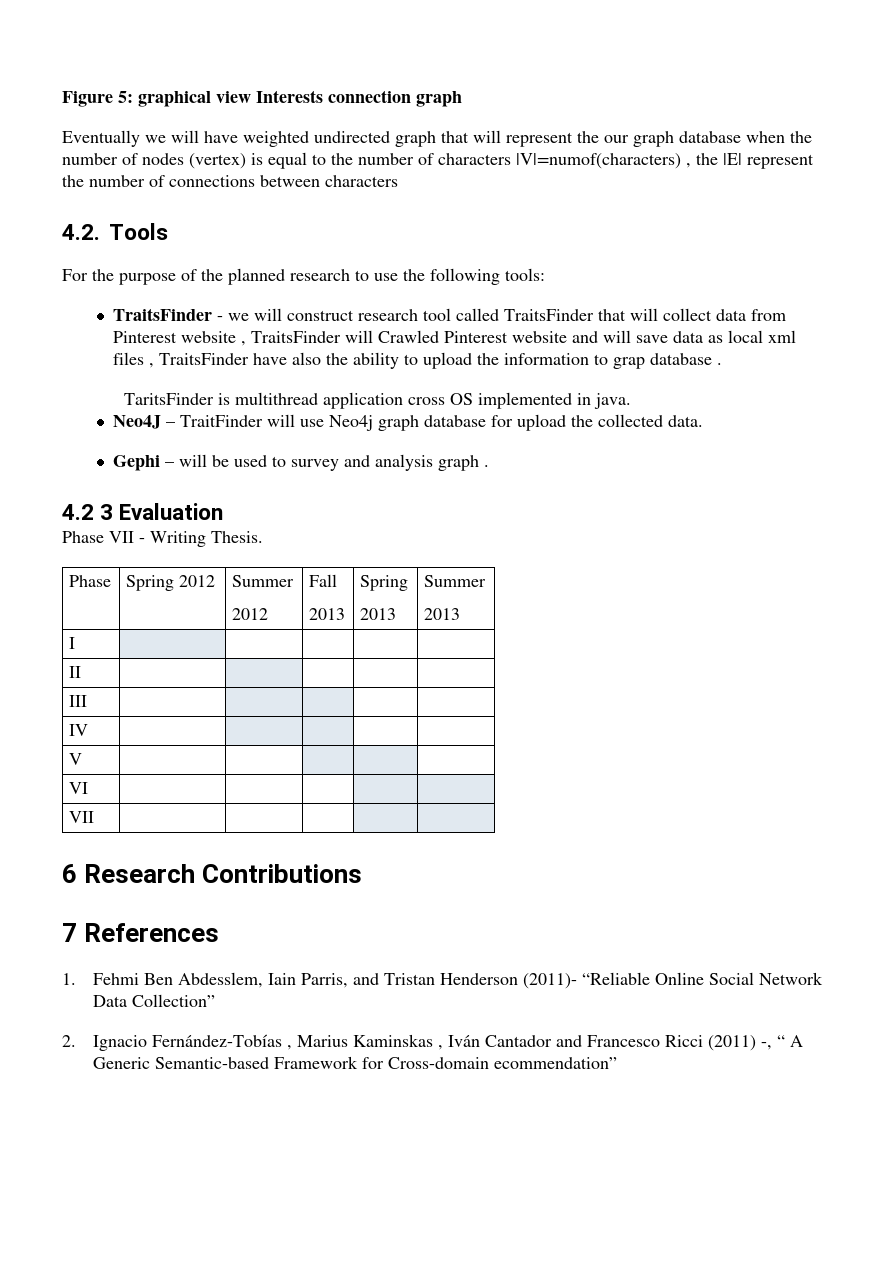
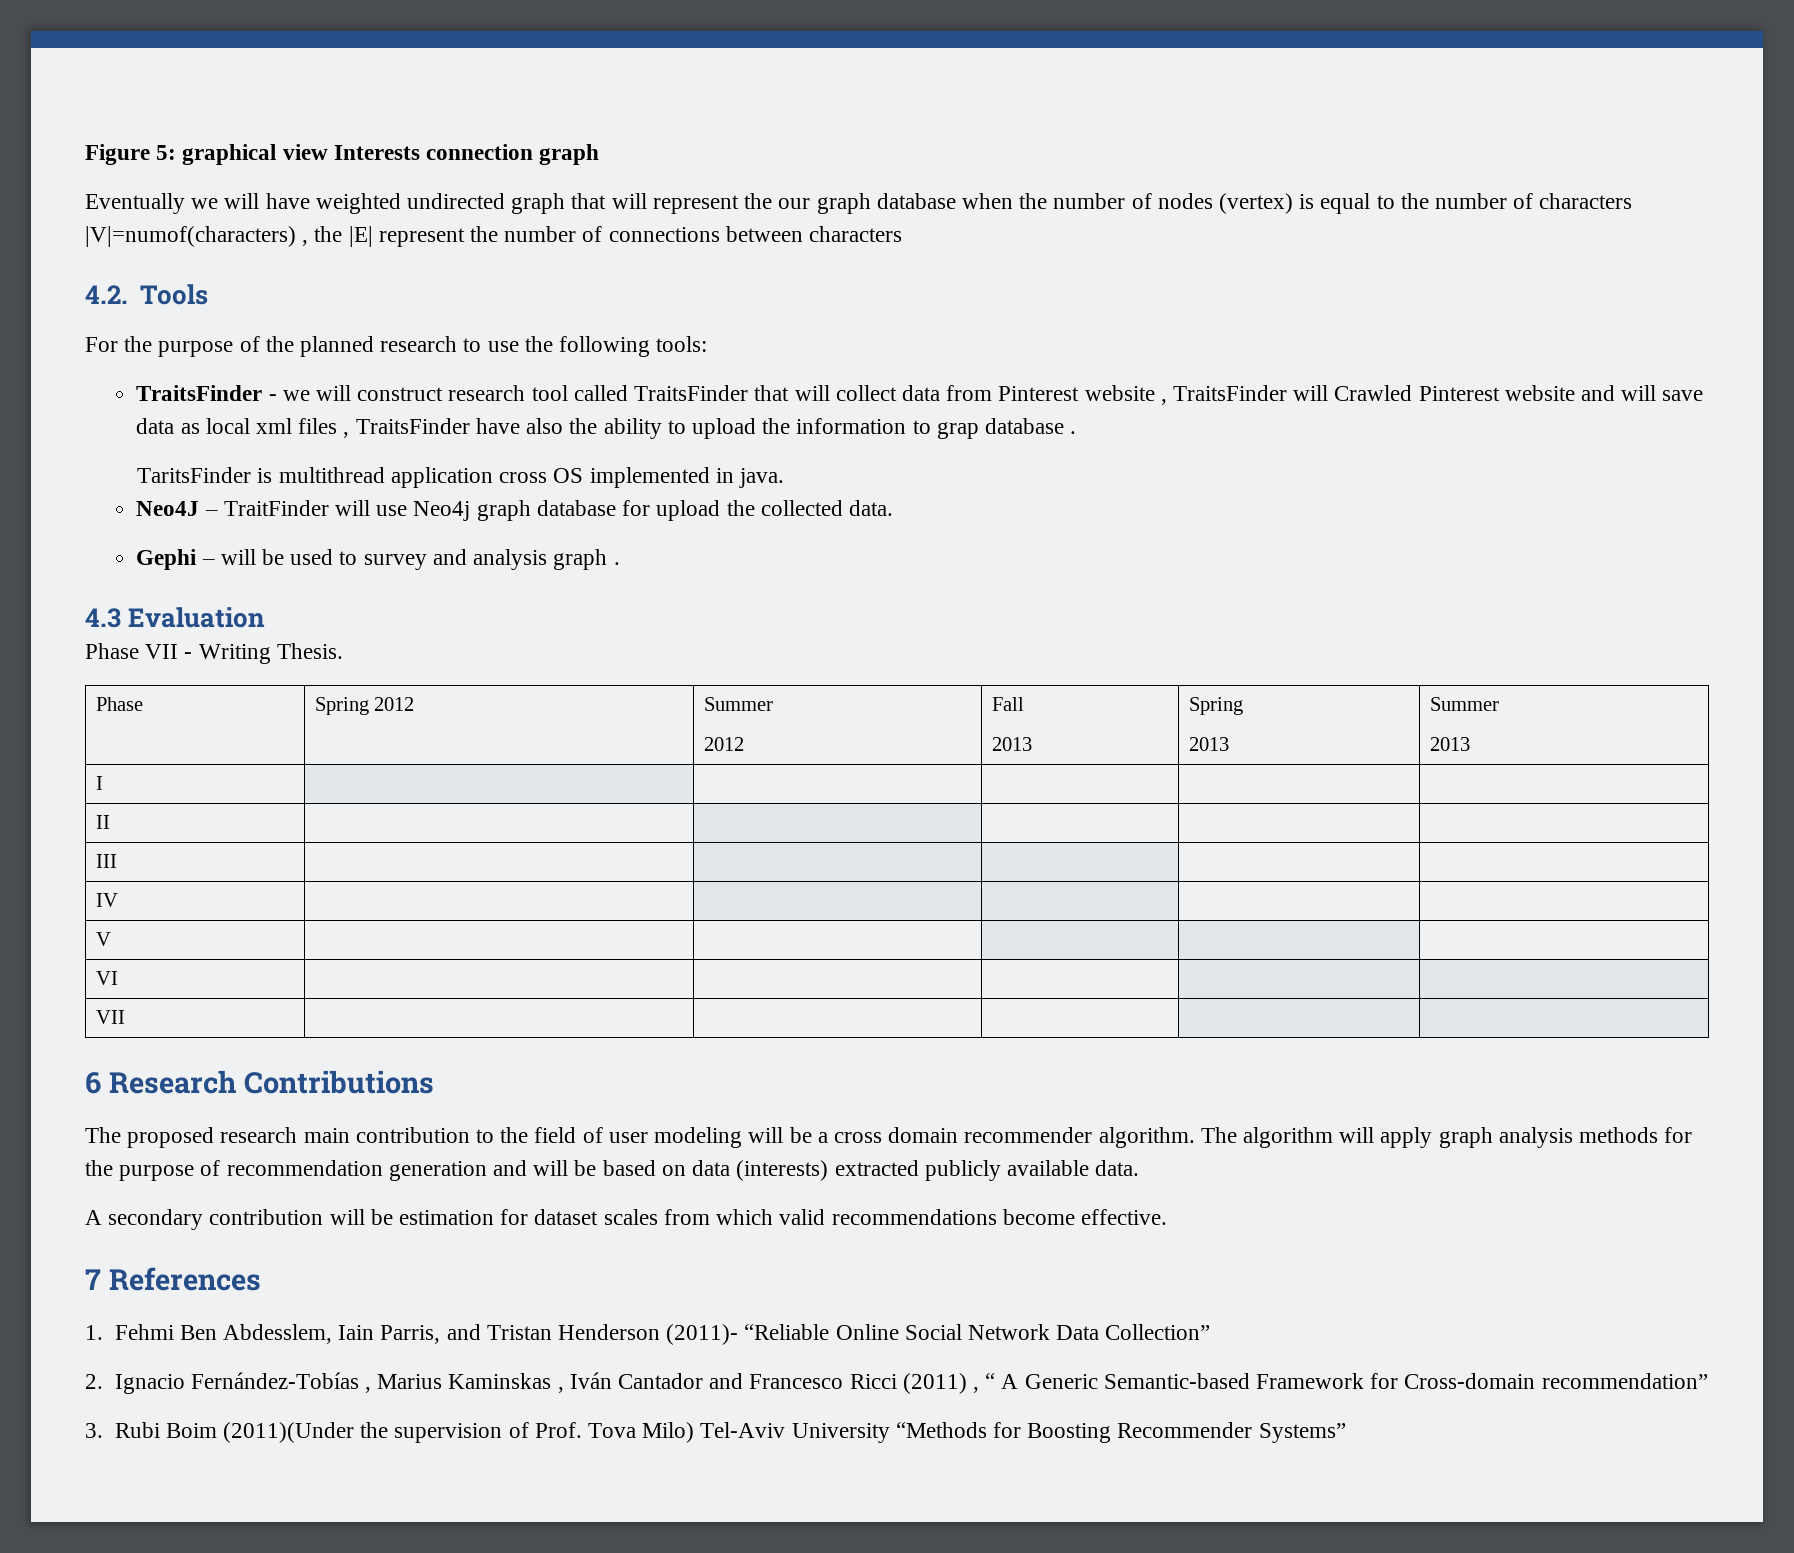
[62,504,114,520] 4.2 3 -> [85,608,121,628] 4.3
(363, 873) none -> [85,1127,1693,1148] [85,1160,1140,1181] [85,1209,1167,1230] // The proposed research main contribution to the field of user modeling will be a cross domain recommender algorithm. The algorithm will apply graph analysis methods for the purpose of recommendation generation and will be based on data (interests) extracted publicly available data. // A secondary contribution will be estimation for dataset scales from which valid recommendations become effective.
[761,1042,773,1050] -, -> [973,1387,980,1393] ,
[494,1057,618,1069] ecommendation” -> [1541,1373,1708,1389] [85,1422,1346,1443] recommendation” // 3. Rubi Boim (2011)(Under the supervision of Prof. Tova Milo) Tel-Aviv University “Methods for Boosting Recommender Systems”

